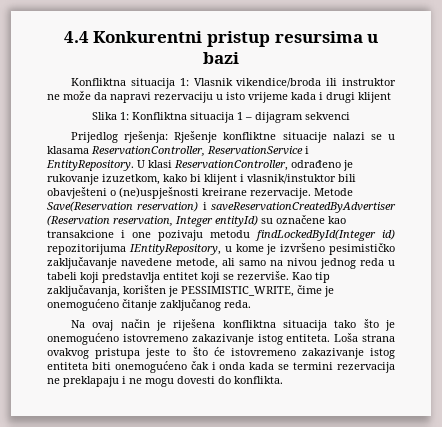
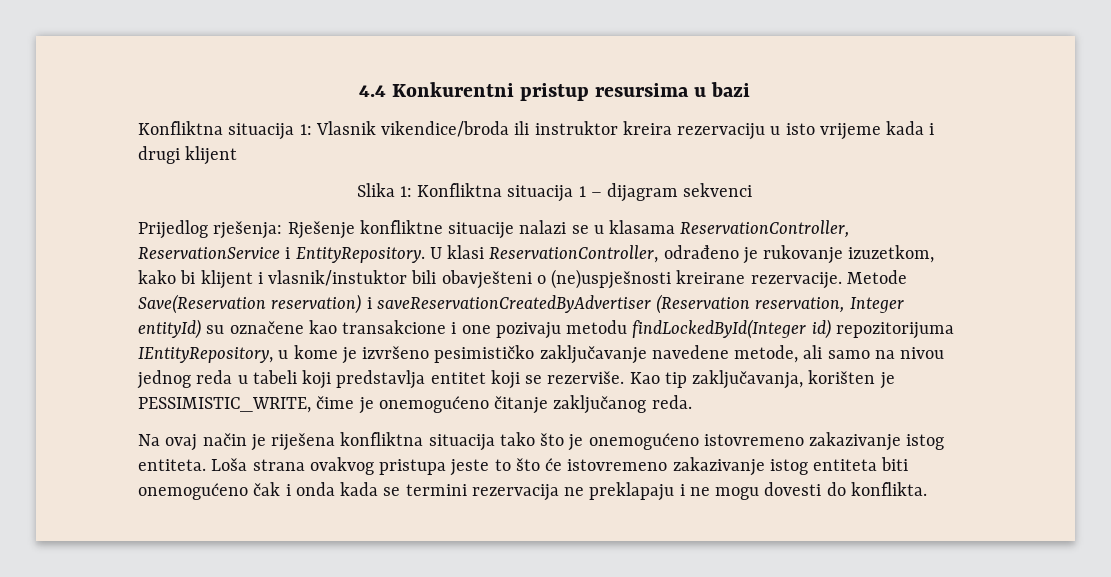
[47,91,151,103] ne može da napravi -> [622,121,672,135] kreira

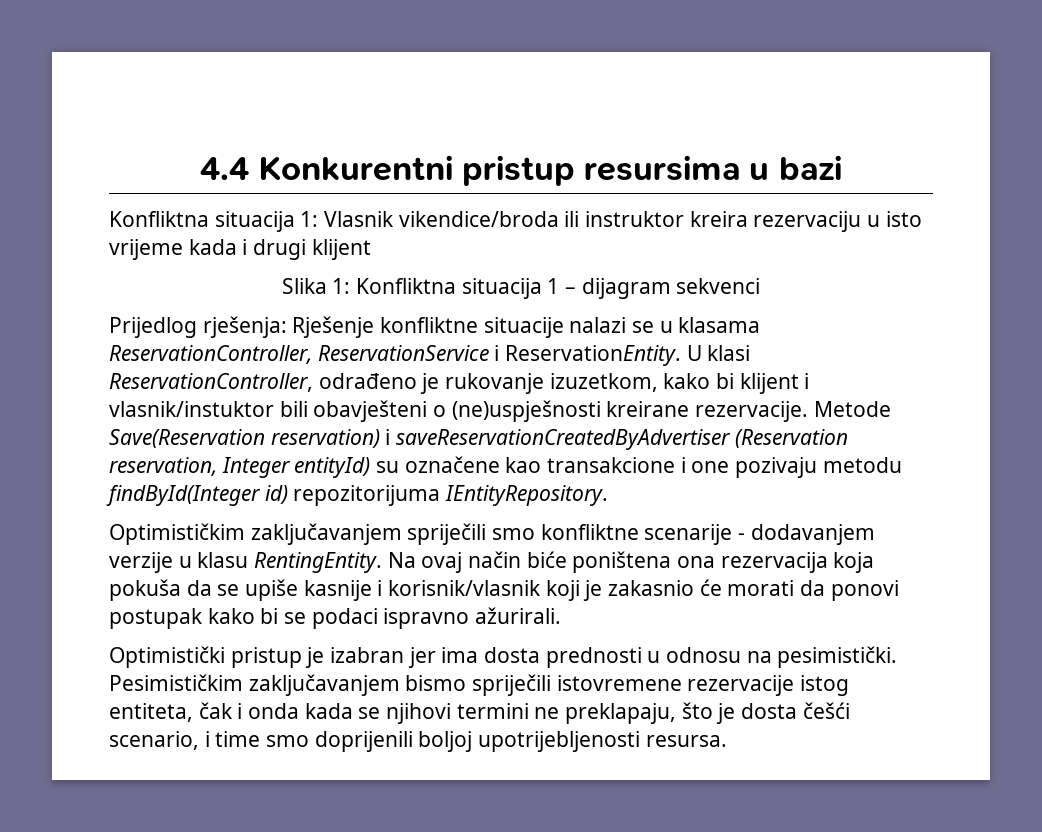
[295,247,425,263] EntityRepository. -> [505,345,682,366] ReservationEntity.
[632,319,807,339] findLockedById(Integer -> [106,485,261,506] findById(Integer
[138,345,945,364] [137,370,895,389] [138,395,692,414] [138,432,945,451] [138,457,909,476] [138,483,248,500] IEntityRepository, u kome je izvršeno pesimističko zaključavanje navedene metode, ali samo na nivou jednog reda u tabeli koji predstavlja entitet koji se rezerviše. Kao tip zaključavanja, korišten je PESSIMISTIC_WRITE, čime je onemogućeno čitanje zaključanog reda. // Na ovaj način je riješena konfliktna situacija tako što je onemogućeno istovremeno zakazivanje istog entiteta. Loša strana ovakvog pristupa jeste to što će istovremeno zakazivanje istog entiteta biti onemogućeno -> [445,485,609,506] [109,523,875,545] [109,551,875,573] [109,579,899,601] [109,607,562,629] [109,646,898,668] [109,674,850,696] [109,703,193,722] IEntityRepository. // Optimističkim zaključavanjem spriječili smo konfliktne scenarije - dodavanjem verzije u klasu RentingEntity. Na ovaj način biće poništena ona rezervacija koja pokuša da se upiše kasnije i korisnik/vlasnik koji je zakasnio će morati da ponovi postupak kako bi se podaci ispravno ažurirali. // Optimistički pristup je izabran jer ima dosta prednosti u odnosu na pesimistički. Pesimističkim zaključavanjem bismo spriječili istovremene rezervacije istog entiteta,
[405,482,927,501] termini rezervacija ne preklapaju i ne mogu dovesti do konflikta. -> [386,702,850,724] [109,731,727,752] njihovi termini ne preklapaju, što je dosta češći scenario, i time smo doprijenili boljoj upotrijebljenosti resursa.

